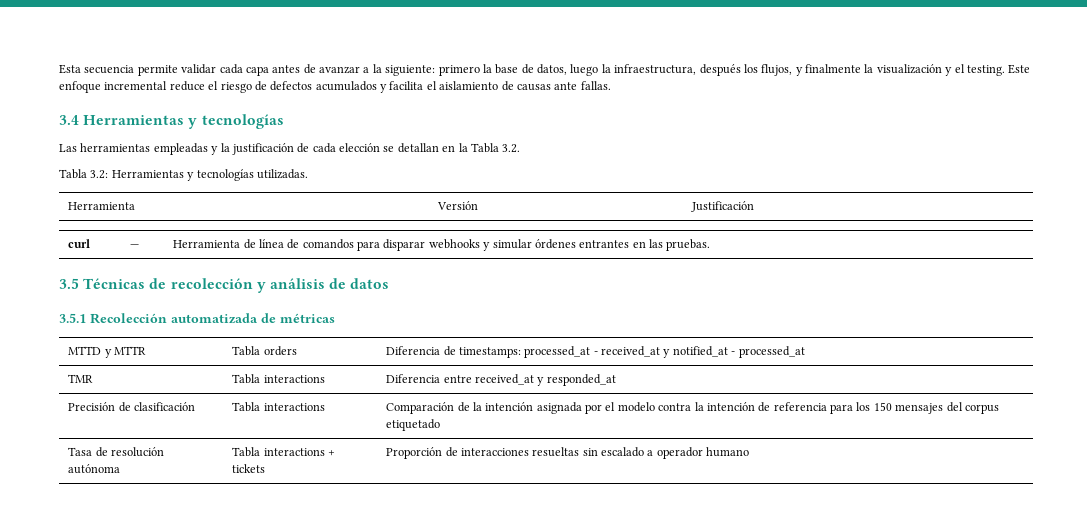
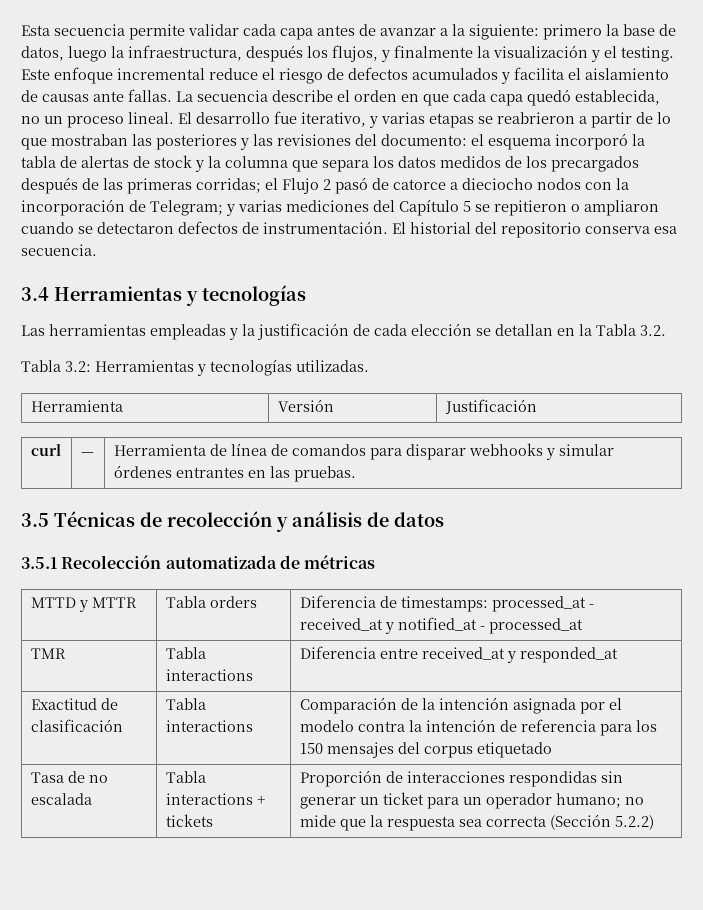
(611, 85) none -> [176,89,660,106] [21,111,671,128] [21,133,645,150] [21,155,639,172] [21,177,629,194] [21,199,659,216] [21,221,677,238] [21,244,97,256] La secuencia describe el orden en que cada capa quedó establecida, no un proceso lineal. El desarrollo fue iterativo, y varias etapas se reabrieron a partir de lo que mostraban las posteriores y las revisiones del documento: el esquema incorporó la tabla de alertas de stock y la columna que separa los datos medidos de los precargados después de las primeras corridas; el Flujo 2 pasó de catorce a dieciocho nodos con la incorporación de Telegram; y varias mediciones del Capítulo 5 se repitieron o ampliaron cuando se detectaron defectos de instrumentación. El historial del repositorio conserva esa secuencia.
[68,402,116,411] Precisión -> [30,698,97,710] Exactitud
[110,447,164,457] [68,464,121,474] resolución autónoma -> [88,775,108,783] [30,793,92,805] no escalada
[532,447,750,459] resueltas sin escalado a operador humano -> [508,771,623,787] [299,792,644,809] [299,814,654,831] respondidas sin generar un ticket para un operador humano; no mide que la respuesta sea correcta (Sección 5.2.2)

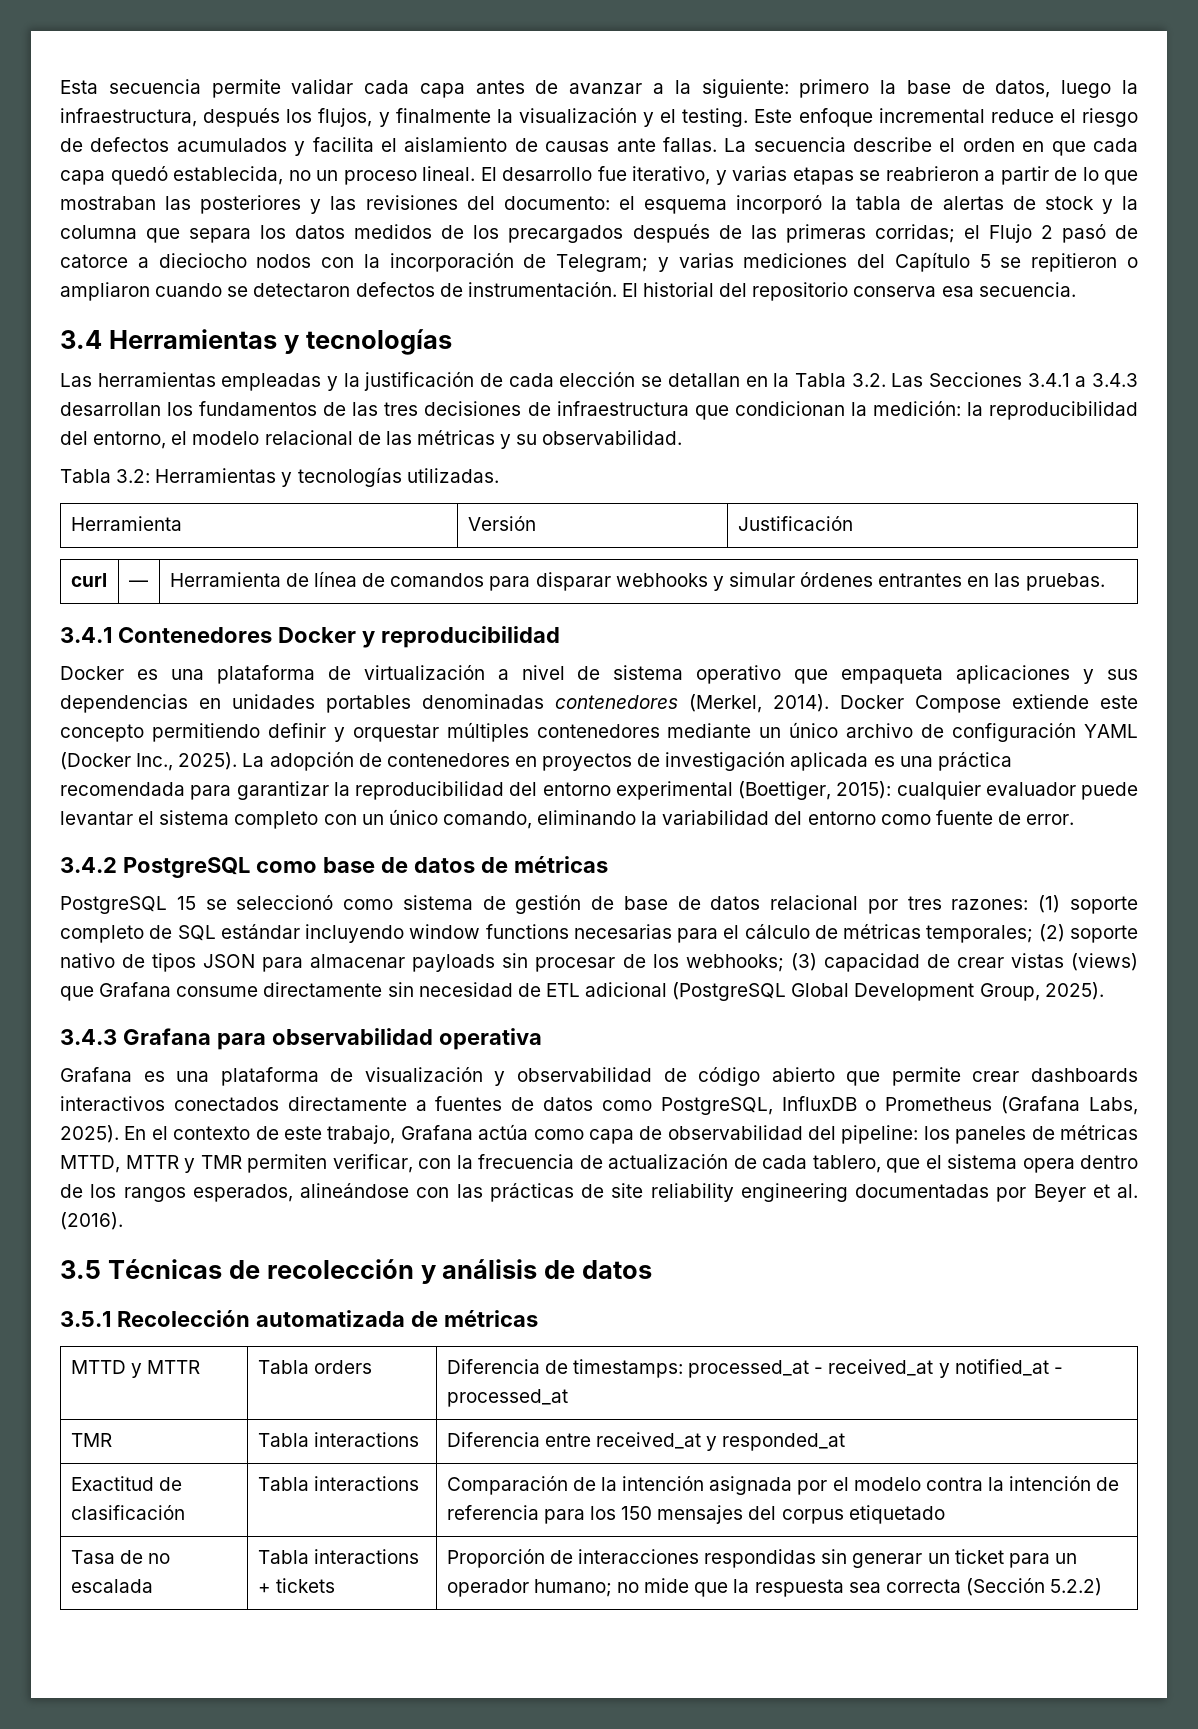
(666, 330) none -> [891,372,1139,387] [60,401,1138,420] [60,430,683,449] Las Secciones 3.4.1 a 3.4.3 desarrollan los fundamentos de las tres decisiones de infraestructura que condicionan la medición: la reproducibilidad del entorno, el modelo relacional de las métricas y su observabilidad.
(356, 474) none -> [60,626,560,648] [60,665,1138,684] [60,694,1138,713] [60,722,1138,742] [60,752,1012,771] [60,781,1138,800] [60,809,1075,829] [60,856,608,878] [60,895,1138,914] [60,924,1138,943] [60,953,1138,972] [60,982,1104,1001] [60,1028,542,1050] [60,1067,1138,1086] [60,1096,1138,1115] [60,1124,1139,1144] [60,1154,1138,1173] [60,1183,1138,1202] [60,1212,123,1230] // 3.4.1 Contenedores Docker y reproducibilidad // Docker es una plataforma de virtualización a nivel de sistema operativo que empaqueta aplicaciones y sus dependencias en unidades portables denominadas contenedores (Merkel, 2014). Docker Compose extiende este concepto permitiendo definir y orquestar múltiples contenedores mediante un único archivo de configuración YAML (Docker Inc., 2025). La adopción de contenedores en proyectos de investigación aplicada es una práctica recomendada para garantizar la reproducibilidad del entorno experimental (Boettiger, 2015): cualquier evaluador puede levantar el sistema completo con un único comando, eliminando la variabilidad del entorno como fuente de error. // 3.4.2 PostgreSQL como base de datos de métricas // PostgreSQL 15 se seleccionó como sistema de gestión de base de datos relacional por tres razones: (1) soporte completo de SQL estándar incluyendo window functions necesarias para el cálculo de métricas temporales; (2) soporte nativo de tipos JSON para almacenar payloads sin procesar de los webhooks; (3) capacidad de crear vistas (views) que Grafana consume directamente sin necesidad de ETL adicional (PostgreSQL Global Development Group, 2025). // 3.4.3 Grafana para observabilidad operativa // Grafana es una plataforma de visualización y observabilidad de código abierto que permite crear dashboards interactivos conectados directamente a fuentes de datos como PostgreSQL, InfluxDB o Prometheus (Grafana Labs, 2025). En el contexto de este trabajo, Grafana actúa como capa de observabilidad del pipeline: los paneles de métricas MTTD, MTTR y TMR permiten verificar, con la frecuencia de actualización de cada tablero, que el sistema opera dentro de los rangos esperados, alineándose con las prácticas de site reliability engineering documentadas por Beyer et al. (2016).

